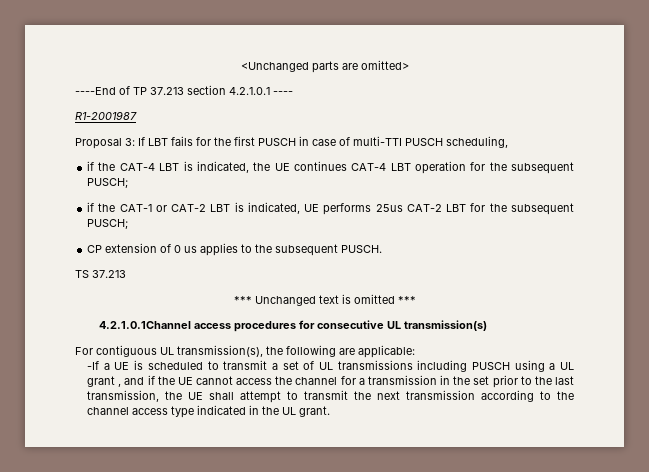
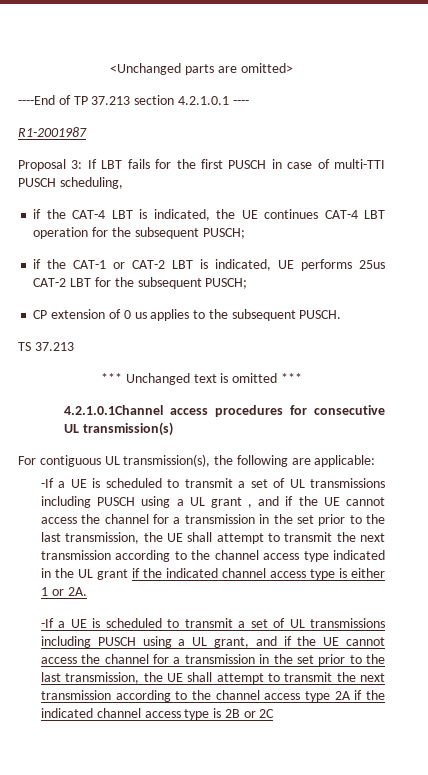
[299,406,331,417] grant. -> [96,568,385,580] [40,587,87,596] [40,618,385,628] [40,636,385,648] [40,654,386,666] [40,672,385,684] [40,690,386,702] [40,708,275,720] grant if the indicated channel access type is either 1 or 2A. // -If a UE is scheduled to transmit a set of UL transmissions including PUSCH using a UL grant, and if the UE cannot access the channel for a transmission in the set prior to the last transmission, the UE shall attempt to transmit the next transmission according to the channel access type 2A if the indicated channel access type is 2B or 2C

